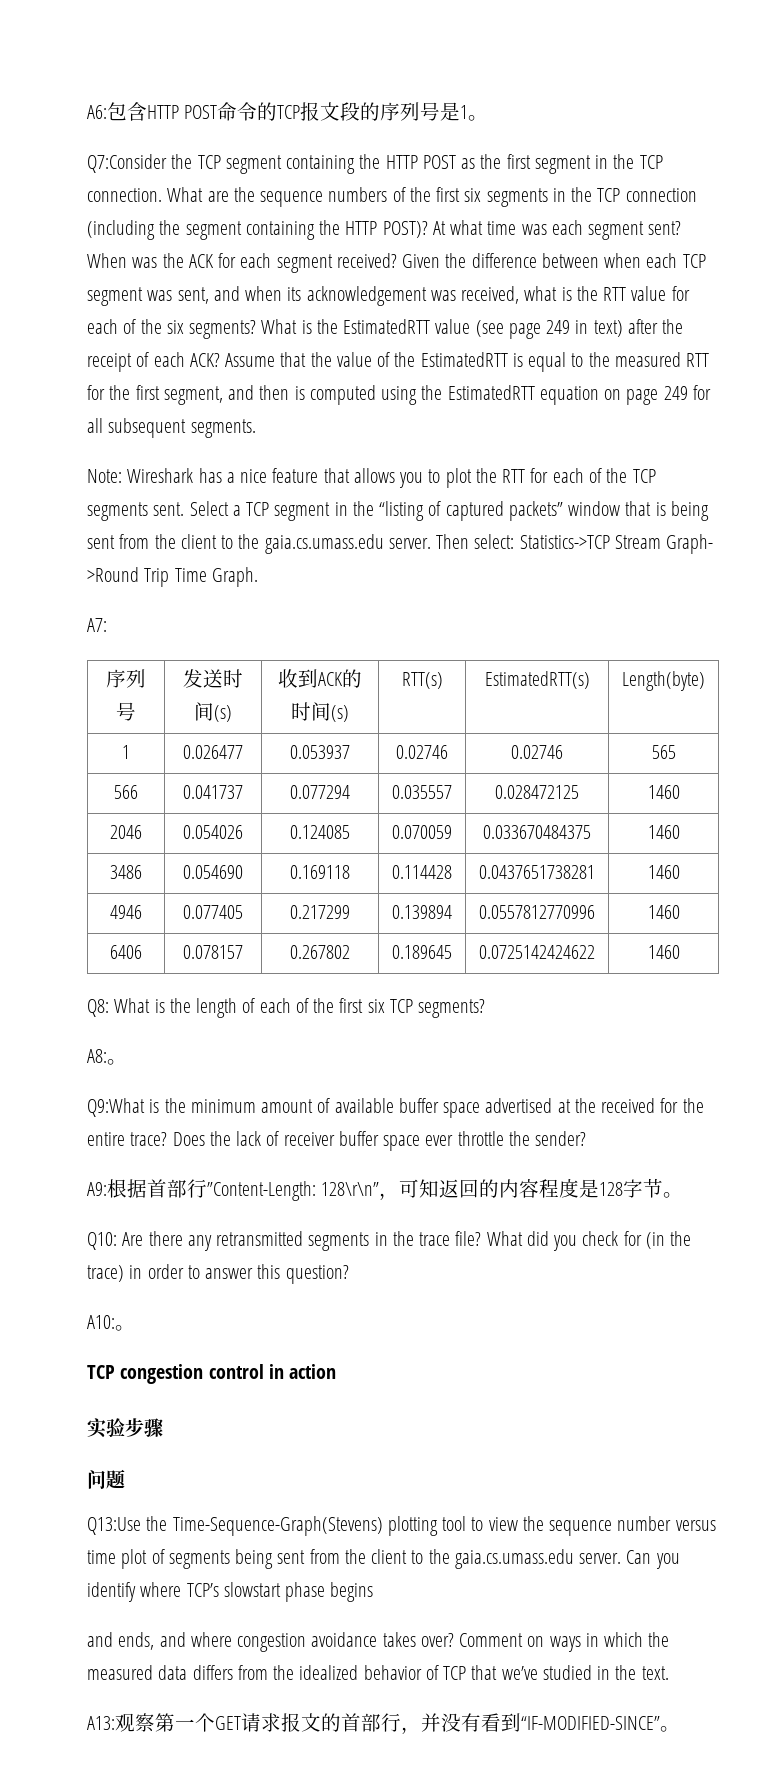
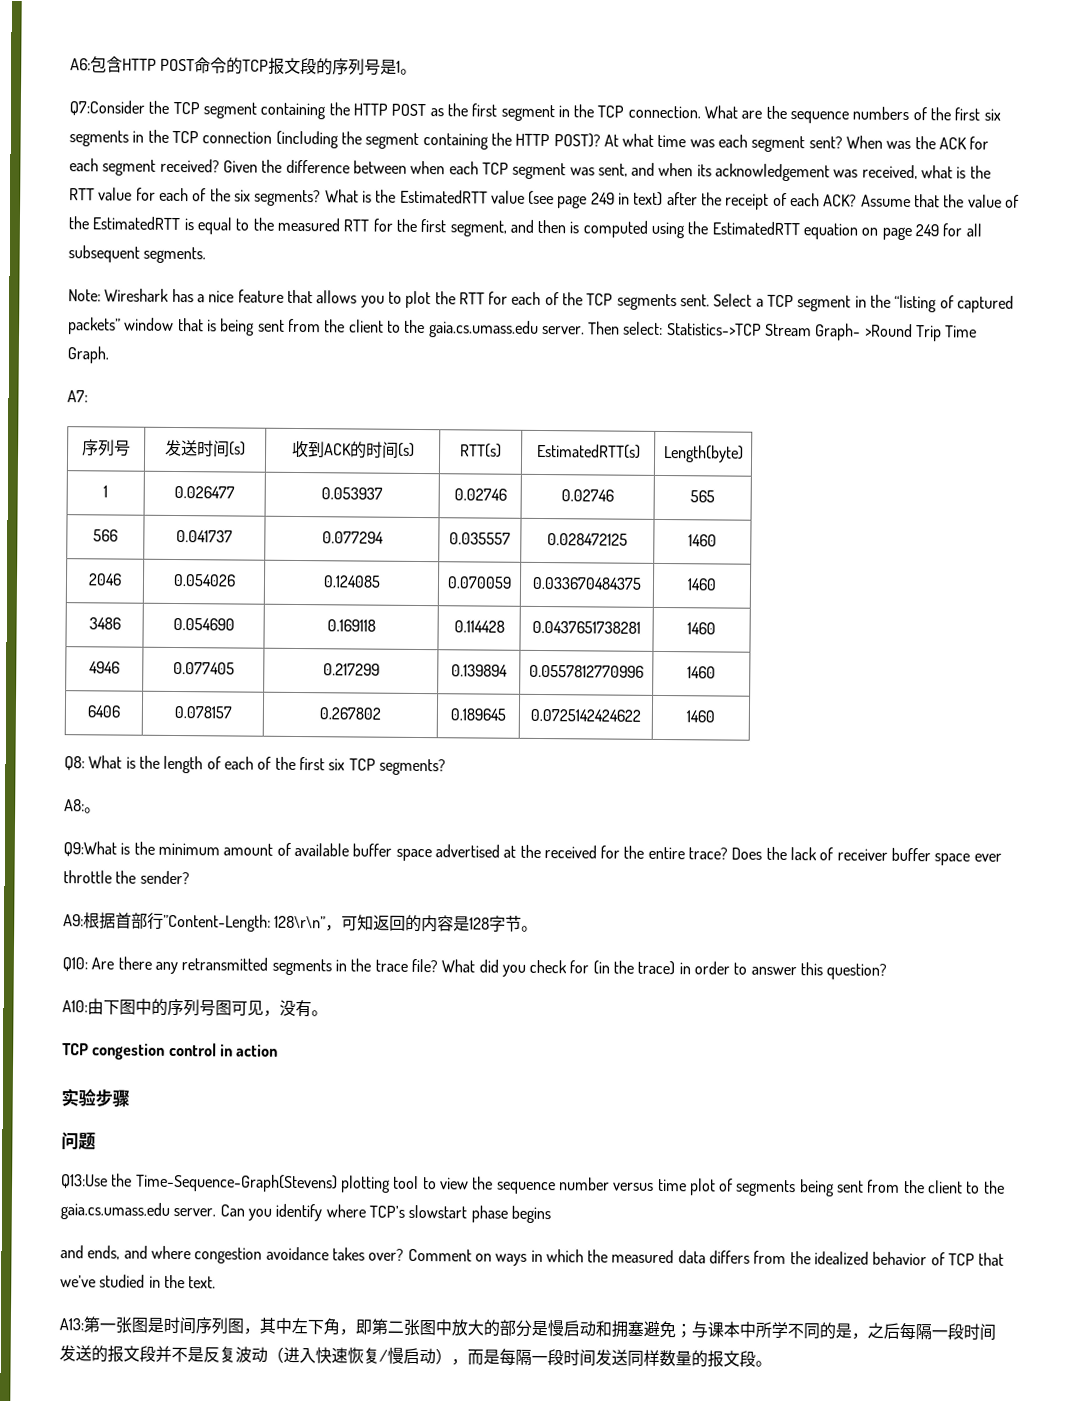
[539,1179,580,1198] 程度 -> (455, 923) none
(115, 1322) none -> [87,998,312,1018] 由下图中的序列号图可见，没有
[115,1713,660,1734] 观察第一个GET请求报文的首部行，并没有看到“IF-MODIFIED-SINCE” -> [83,1316,996,1341] [59,1345,756,1368] 第一张图是时间序列图，其中左下角，即第二张图中放大的部分是慢启动和拥塞避免；与课本中所学不同的是，之后每隔一段时间发送的报文段并不是反复波动（进入快速恢复/慢启动），而是每隔一段时间发送同样数量的报文段

